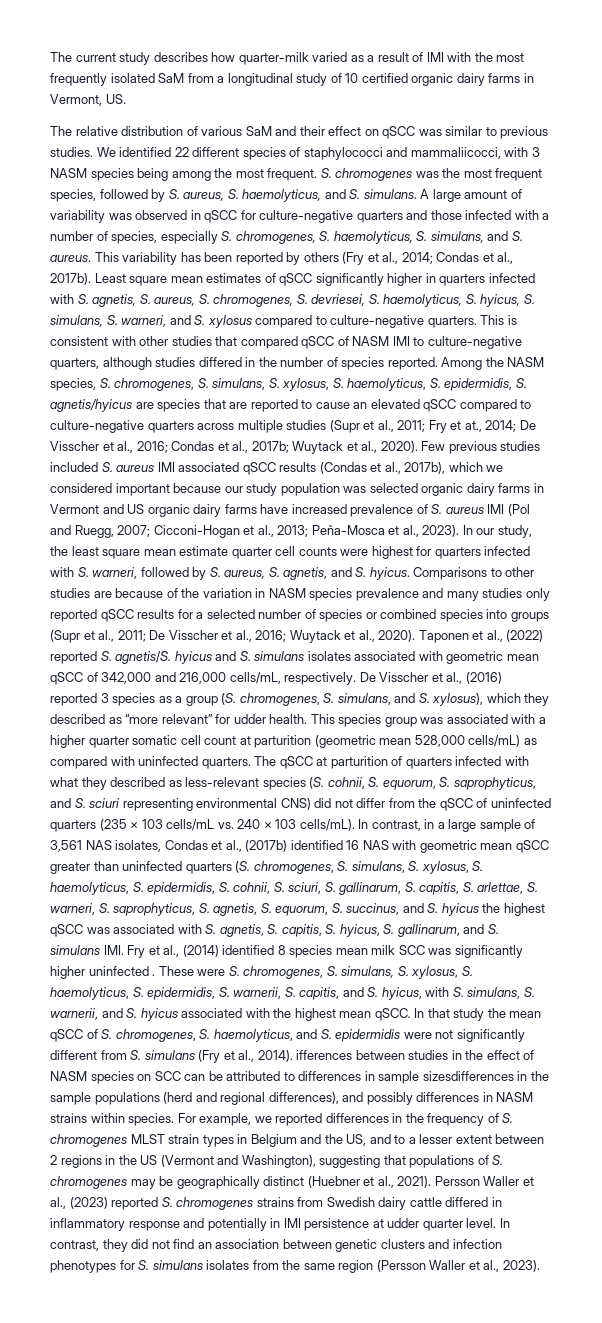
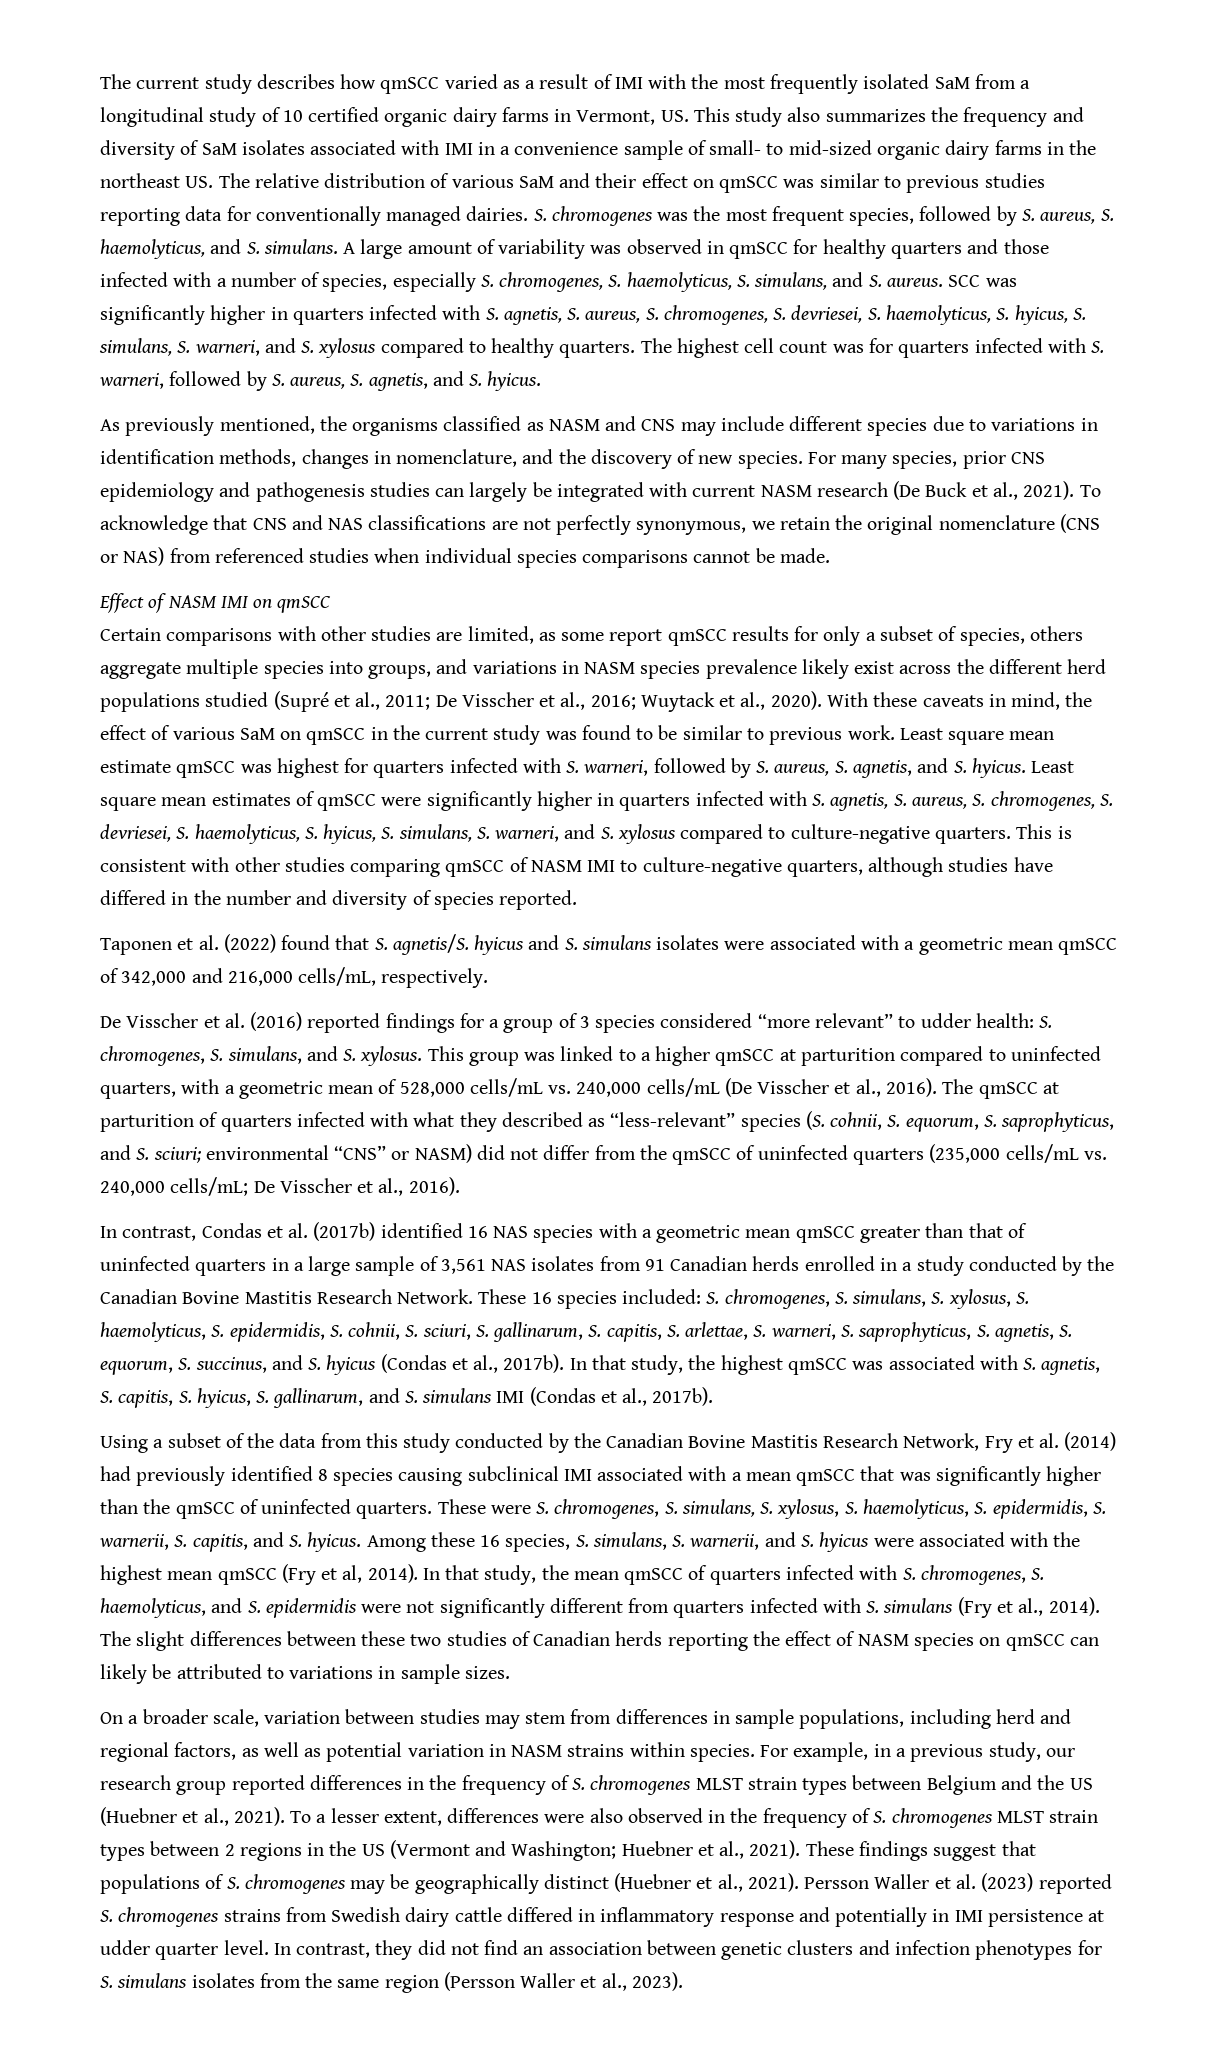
[238,52,309,65] quarter-milk -> [380,77,440,94] qmSCC
(126, 99) // -> [693,107,1084,127] [100,140,1097,160] [100,173,214,188] This study also summarizes the frequency and diversity of SaM isolates associated with IMI in a convenience sample of small- to mid-sized organic dairy farms in the northeast US.
[382,126,416,139] qSCC -> [719,176,779,193] qmSCC
[50,147,540,160] [50,168,318,181] studies. We identified 22 different species of staphylococci and mammaliicocci, with 3 NASM species being among the most frequent. -> [984,173,1045,188] [100,206,529,226] studies reporting data for conventionally managed dairies.
[204,210,354,223] qSCC for culture-negative -> [729,239,886,259] qmSCC for healthy
[94,252,514,265] [50,273,91,285] This variability has been reported by others (Fry et al., 2014; Condas et al., 2017b). -> [948,275,1017,287] [100,305,1086,325] [99,338,1105,358] [99,371,542,391] [100,416,1098,436] [100,449,1045,469] [100,481,1101,502] [100,514,1100,535] [100,547,830,568] [99,593,332,613] [100,626,1083,646] [100,659,1107,679] [100,691,1093,712] [100,725,1055,745] [100,758,1026,778] SCC was significantly higher in quarters infected with S. agnetis, S. aureus, S. chromogenes, S. devriesei, S. haemolyticus, S. hyicus, S. simulans, S. warneri, and S. xylosus compared to healthy quarters. The highest cell count was for quarters infected with S. warneri, followed by S. aureus, S. agnetis, and S. hyicus. // As previously mentioned, the organisms classified as NASM and CNS may include different species due to variations in identification methods, changes in nomenclature, and the discovery of new species. For many species, prior CNS epidemiology and pathogenesis studies can largely be integrated with current NASM research (De Buck et al., 2021). To acknowledge that CNS and NAS classifications are not perfectly synonymous, we retain the original nomenclature (CNS or NAS) from referenced studies when individual species comparisons cannot be made. // Effect of NASM IMI on qmSCC // Certain comparisons with other studies are limited, as some report qmSCC results for only a subset of species, others aggregate multiple species into groups, and variations in NASM species prevalence likely exist across the different herd populations studied (Supré et al., 2011; De Visscher et al., 2016; Wuytack et al., 2020). With these caveats in mind, the effect of various SaM on qmSCC in the current study was found to be similar to previous work. Least square mean estimate qmSCC was highest for quarters infected with S. warneri, followed by S. aureus, S. agnetis, and S. hyicus.
[279,273,313,286] qSCC -> [317,794,422,811] qmSCC were
[215,336,335,349] that compared qSCC -> [350,859,505,877] comparing qmSCC
(196, 362) none -> [1013,857,1053,872] have
(324, 362) none -> [296,890,408,910] and diversity
[441,357,545,370] [50,378,527,391] [50,399,532,412] [50,420,536,433] [50,441,541,454] [50,462,504,475] [50,483,544,496] [50,504,530,517] [50,525,532,538] [50,546,531,559] [50,567,535,580] [50,588,550,601] [50,609,549,622] [50,630,544,643] [50,651,97,664] Among the NASM species, S. chromogenes, S. simulans, S. xylosus, S. haemolyticus, S. epidermidis, S. agnetis/hyicus are species that are reported to cause an elevated qSCC compared to culture-negative quarters across multiple studies (Supr et al., 2011; Fry et at., 2014; De Visscher et al., 2016; Condas et al., 2017b; Wuytack et al., 2020). Few previous studies included S. aureus IMI associated qSCC results (Condas et al., 2017b), which we considered important because our study population was selected organic dairy farms in Vermont and US organic dairy farms have increased prevalence of S. aureus IMI (Pol and Ruegg, 2007; Cicconi-Hogan et al., 2013; Peña-Mosca et al., 2023). In our study, the least square mean estimate quarter cell counts were highest for quarters infected with S. warneri, followed by S. aureus, S. agnetis, and S. hyicus. Comparisons to other studies are because of the variation in NASM species prevalence and many studies only reported qSCC results for a selected number of species or combined species into groups (Supr et al., 2011; De Visscher et al., 2016; Wuytack et al., 2020). Taponen et al., (2022) reported -> [100,934,370,955] // Taponen et al. (2022) found that
[354,651,539,664] [50,672,83,685] associated with geometric mean qSCC -> [724,935,1118,955] were associated with a geometric mean qmSCC
[359,672,463,684] De Visscher et al., -> [100,1013,245,1028] // De Visscher et al.
[100,693,237,706] 3 species as a group (S. -> [385,1013,1053,1033] findings for a group of 3 species considered “more relevant” to udder health: S.
[432,693,550,706] [50,714,546,727] [50,735,537,748] [50,756,313,769] xylosus), which they described as “more relevant” for udder health. This species group was associated with a higher quarter somatic cell count at parturition (geometric mean 528,000 cells/mL) as compared with uninfected quarters. The qSCC -> [360,1046,1101,1066] [100,1078,1038,1099] xylosus. This group was linked to a higher qmSCC at parturition compared to uninfected quarters, with a geometric mean of 528,000 cells/mL vs. 240,000 cells/mL (De Visscher et al., 2016). The qmSCC
[185,777,260,787] less-relevant -> [610,1112,736,1127] “less-relevant”
[89,798,311,811] sciuri representing environmental CNS) -> [153,1144,472,1163] sciuri; environmental “CNS” or NASM)
[439,798,551,811] [50,819,421,832] qSCC of uninfected quarters (235 × 103 cells/mL vs. 240 × 103 cells/mL). In contrast, -> [672,1144,1107,1165] [100,1177,460,1196] [100,1222,1027,1243] [100,1256,267,1276] qmSCC of uninfected quarters (235,000 cells/mL vs. 240,000 cells/mL; De Visscher et al., 2016). // In contrast, Condas et al. (2017b) identified 16 NAS species with a geometric mean qmSCC greater than that of uninfected quarters
[115,840,549,853] [50,861,251,874] isolates, Condas et al., (2017b) identified 16 NAS with geometric mean qSCC greater than uninfected quarters (S. -> [531,1256,1115,1276] [100,1289,720,1309] isolates from 91 Canadian herds enrolled in a study conducted by the Canadian Bovine Mastitis Research Network. These 16 species included: S.
[482,903,545,916] [50,924,83,937] the highest qSCC -> [380,1354,847,1375] (Condas et al., 2017b). In that study, the highest qmSCC
[103,945,523,958] [50,966,156,979] IMI. Fry et al., (2014) identified 8 species mean milk SCC was significantly higher uninfected . -> [496,1387,714,1406] [100,1432,1117,1453] [100,1466,1102,1486] [100,1499,433,1519] IMI (Condas et al., 2017b). // Using a subset of the data from this study conducted by the Canadian Bovine Mastitis Research Network, Fry et al. (2014) had previously identified 8 species causing subclinical IMI associated with a mean qmSCC that was significantly higher than the qmSCC of uninfected quarters.
[381,987,450,1000] hyicus, with -> [307,1532,571,1552] hyicus. Among these 16 species,
(178, 1014) none -> [873,1538,914,1547] were
[374,1008,485,1021] qSCC. In that study -> [217,1564,537,1585] qmSCC (Fry et al, 2014). In that study,
[50,1029,98,1042] qSCC of -> [624,1565,898,1585] qmSCC of quarters infected with
(127, 1055) none -> [673,1598,861,1618] quarters infected with
[296,1050,462,1060] ifferences between studies in -> [100,1631,748,1651] The slight differences between these two studies of Canadian herds reporting
[154,1071,549,1084] [50,1092,480,1105] SCC can be attributed to differences in sample sizesdifferences in the sample populations (herd and regional differences), and possibly differences -> [1005,1634,1099,1651] [100,1664,510,1684] [100,1709,1072,1729] [100,1742,484,1762] qmSCC can likely be attributed to variations in sample sizes. // On a broader scale, variation between studies may stem from differences in sample populations, including herd and regional factors, as well as potential variation
[254,1116,272,1123] we -> [873,1742,1075,1762] [100,1775,227,1795] in a previous study, our research group
[237,1134,248,1144] in -> [852,1775,922,1790] between
[346,1134,492,1146] US, and to a lesser extent -> [1069,1778,1093,1790] [100,1807,1099,1828] [100,1844,145,1861] US (Huebner et al., 2021). To a lesser extent, differences were also observed in the frequency of S. chromogenes MLST strain types
[241,1155,381,1168] Washington), suggesting -> [511,1840,997,1861] Washington; Huebner et al., 2021). These findings suggest
[50,1197,66,1209] al., -> [955,1874,976,1889] al.

